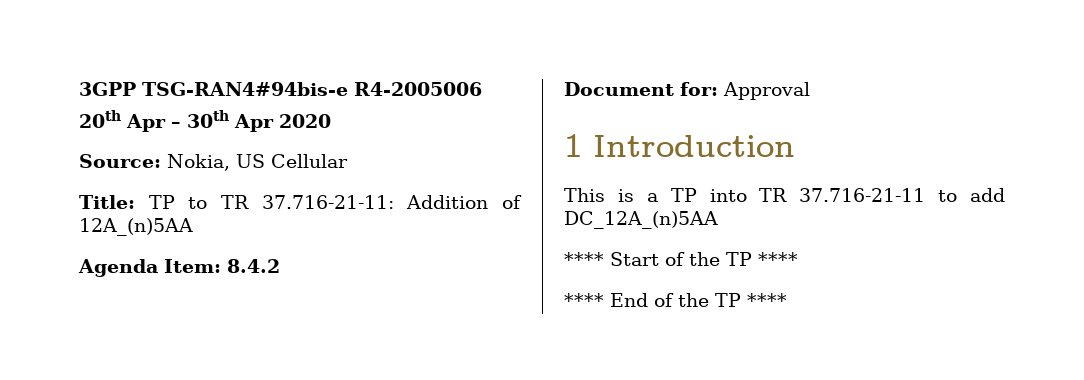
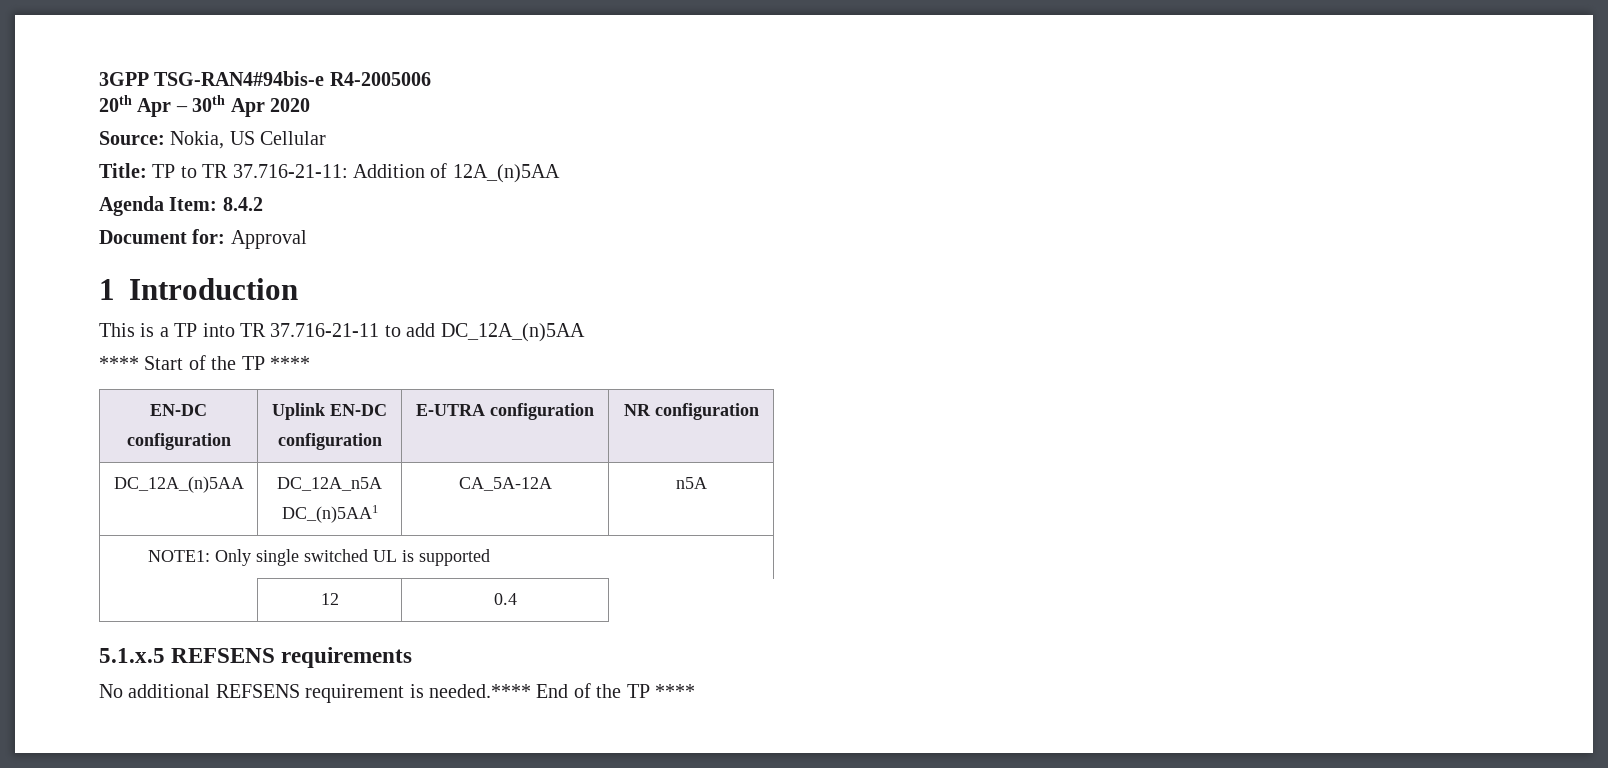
[564,293,604,307] // **** -> [150,404,207,416] [126,433,231,450] [272,403,387,420] [277,433,382,450] [416,403,594,420] [623,403,759,420] [113,476,244,493] [277,477,382,491] [281,505,378,523] [458,477,552,491] [675,477,707,489] [148,549,491,566] [320,593,339,605] [493,593,517,605] [99,647,413,668] [99,684,531,703] // EN-DC // configuration | Uplink EN-DC // configuration | E-UTRA configuration | NR configuration // DC_12A_(n)5AA | DC_12A_n5A // DC_(n)5AA1 | CA_5A-12A | n5A // NOTE1: Only single switched UL is supported // | 12 | 0.4 // 5.1.x.5 REFSENS requirements // No additional REFSENS requirement is needed.****

